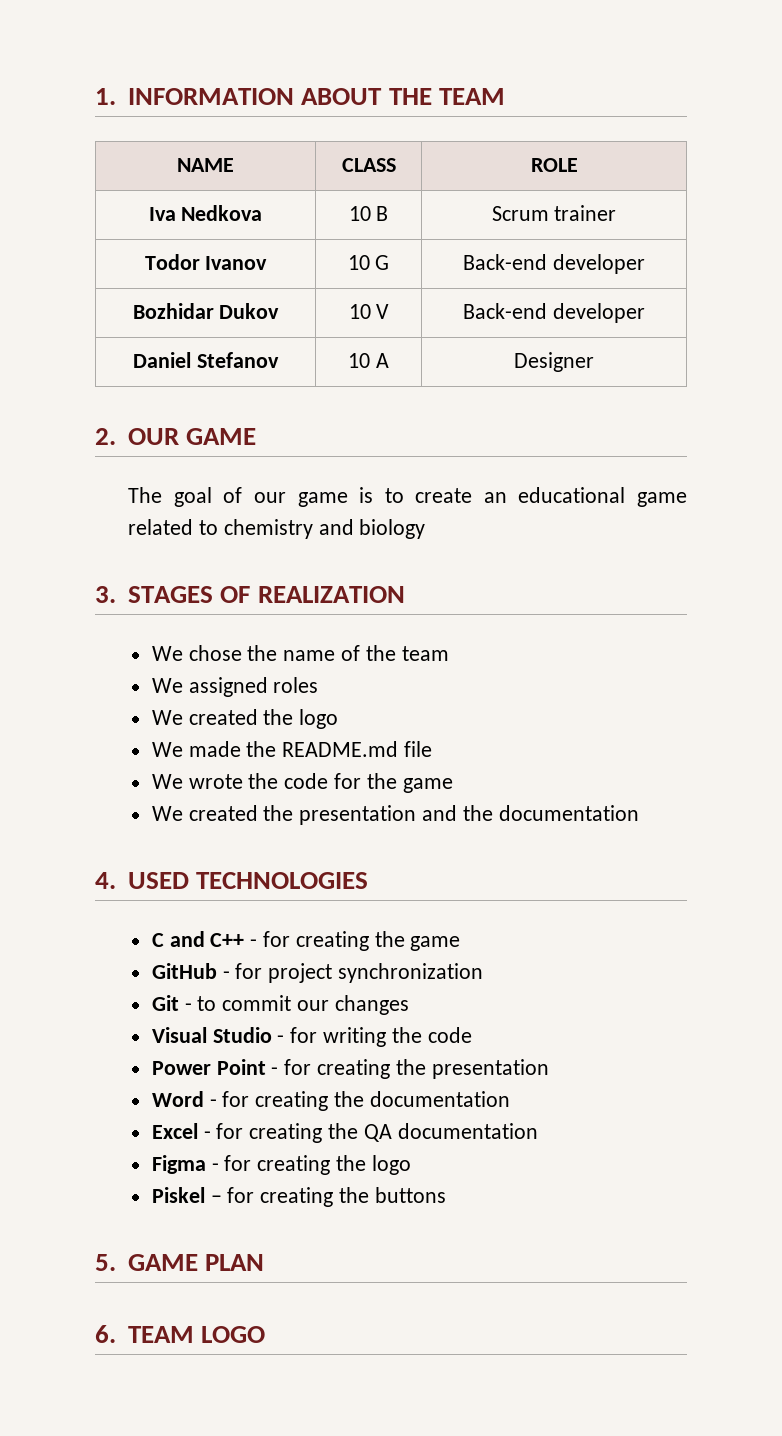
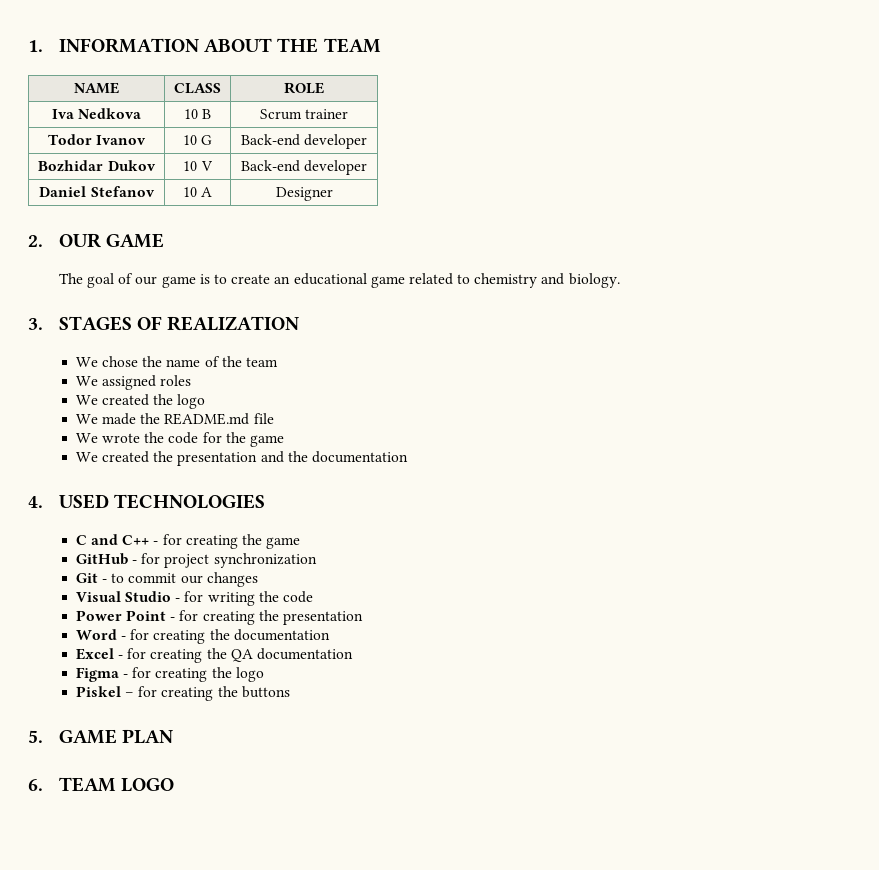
[359,519,426,539] biology -> [568,273,620,288] biology.

